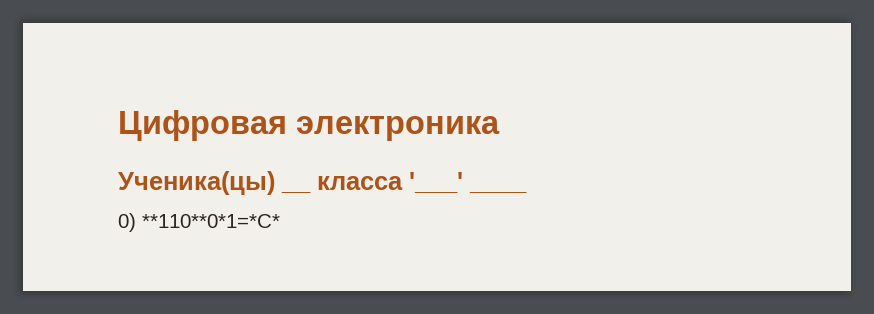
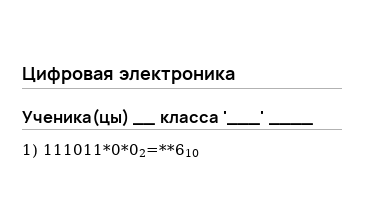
[118,213,280,232] 0) **110**0*1=*C* -> [22,144,199,158] 1) 111011*0*02=**610

